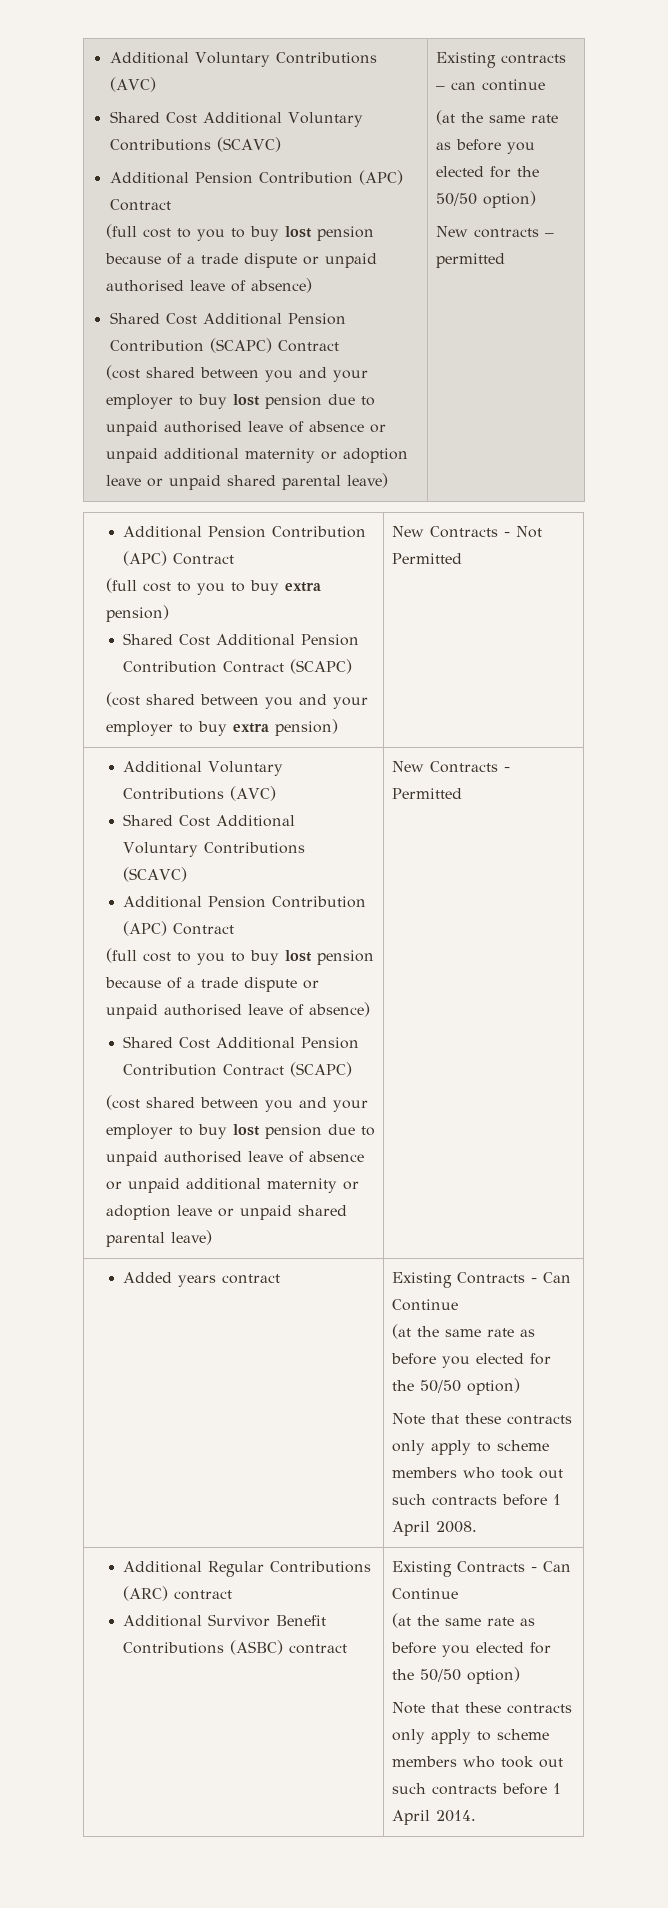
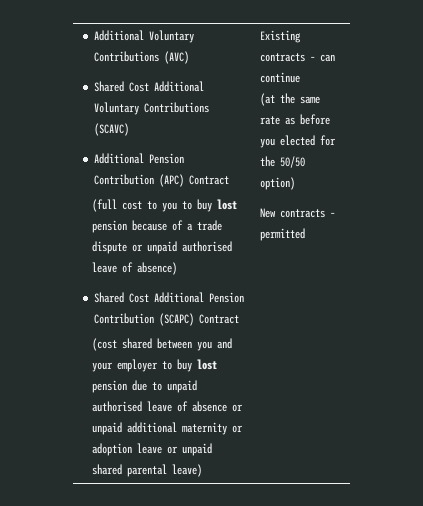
[123,526,367,538] [123,551,235,566] [105,578,321,595] [105,605,169,622] [123,633,360,646] [123,659,353,674] [105,692,368,709] [105,719,338,736] [392,526,543,538] [392,553,463,564] [123,761,284,776] [123,786,277,801] [123,814,296,827] [123,842,306,857] [123,867,188,882] [123,896,367,908] [123,921,235,936] [105,948,374,965] [104,977,319,992] [105,1002,370,1019] [123,1036,360,1049] [123,1062,353,1077] [105,1095,368,1112] [105,1124,375,1139] [105,1151,364,1166] [105,1178,359,1193] [105,1205,347,1220] [105,1230,212,1247] [392,761,511,773] [392,788,463,799] [123,1272,281,1287] [392,1272,572,1288] [392,1299,459,1311] [392,1324,536,1339] [391,1353,552,1368] [392,1378,521,1395] [392,1413,573,1425] [392,1440,550,1455] [392,1467,564,1479] [392,1494,562,1506] [392,1521,478,1536] [123,1561,372,1577] [123,1586,233,1601] [123,1614,327,1627] [123,1640,348,1655] [392,1561,572,1577] [392,1588,459,1600] [392,1613,536,1628] [391,1642,552,1657] [392,1667,521,1684] [392,1702,573,1714] [392,1729,550,1744] [392,1756,564,1768] [392,1783,562,1795] [392,1810,477,1825] // Additional Pension Contribution (APC) Contract // (full cost to you to buy extra pension) // Shared Cost Additional Pension Contribution Contract (SCAPC) // (cost shared between you and your employer to buy extra pension) | New Contracts - Not Permitted // Additional Voluntary Contributions (AVC) // Shared Cost Additional Voluntary Contributions (SCAVC) // Additional Pension Contribution (APC) Contract // (full cost to you to buy lost pension because of a trade dispute or unpaid authorised leave of absence) // Shared Cost Additional Pension Contribution Contract (SCAPC) // (cost shared between you and your employer to buy lost pension due to unpaid authorised leave of absence or unpaid additional maternity or adoption leave or unpaid shared parental leave) | New Contracts - Permitted // Added years contract | Existing Contracts - Can Continue // (at the same rate as before you elected for the 50/50 option) // Note that these contracts only apply to scheme members who took out such contracts before 1 April 2008. // Additional Regular Contributions (ARC) contract // Additional Survivor Benefit Contributions (ASBC) contract | Existing Contracts - Can Continue // (at the same rate as before you elected for the 50/50 option) // Note that these contracts only apply to scheme members who took out such contracts before 1 April 2014. -> (305, 234) none

